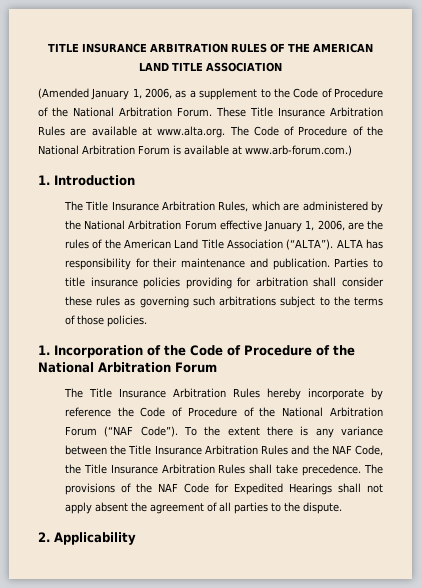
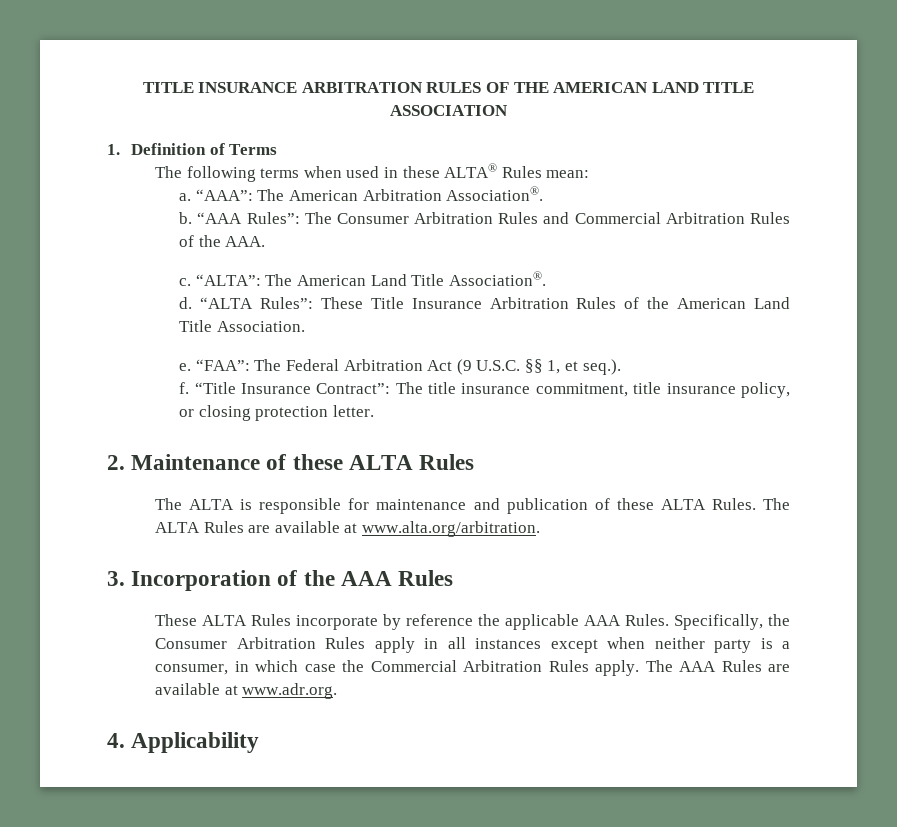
[38,88,384,100] [38,107,212,117] (Amended January 1, 2006, as a supplement to the Code of Procedure of the National Arbitration Forum. -> [107,143,278,155] [155,163,590,182] [179,186,544,201] [179,212,790,224] [179,235,266,247] [179,271,546,286] [179,297,313,309] 1. Definition of Terms // The following terms when used in these ALTA® Rules mean: // a. “AAA”: The American Arbitration Association®. // b. “AAA Rules”: The Consumer Arbitration Rules and Commercial Arbitration Rules of the AAA. // c. “ALTA”: The American Land Title Association®. // d. “ALTA Rules”:
[70,126,384,138] [38,145,352,156] [38,175,135,186] [63,201,383,213] [64,220,383,232] [64,239,89,249] are available at www.alta.org. The Code of Procedure of the National Arbitration Forum is available at www.arb-forum.com.) // 1. Introduction // The Title Insurance Arbitration Rules, which are administered by the National Arbitration Forum effective January 1, 2006, are the rules -> (617, 303) none
[227,239,383,250] [64,258,383,270] [64,277,384,289] [64,296,383,308] [64,315,147,327] [38,345,355,358] [38,362,217,373] [63,388,383,400] [64,407,383,417] [64,426,383,438] [64,445,383,456] [64,464,383,476] [64,483,383,495] [64,502,342,514] [38,532,50,542] Association (“ALTA”). ALTA has responsibility for their maintenance and publication. Parties to title insurance policies providing for arbitration shall consider these rules as governing such arbitrations subject to the terms of those policies. // 1. Incorporation of the Code of Procedure of the National Arbitration Forum // The Title Insurance Arbitration Rules hereby incorporate by reference the Code of Procedure of the National Arbitration Forum (“NAF Code”). To the extent there is any variance between the Title Insurance Arbitration Rules and the NAF Code, the Title Insurance Arbitration Rules shall take precedence. The provisions of the NAF Code for Expedited Hearings shall not apply absent the agreement of all parties to the dispute. // 2. -> [216,321,305,332] [179,359,621,375] [179,382,791,398] [179,405,374,421] [107,454,475,470] [155,498,790,514] [155,521,541,537] [107,570,454,591] [155,614,790,630] [155,637,790,653] [155,660,790,676] [155,683,338,699] [107,733,125,748] Association. // e. “FAA”: The Federal Arbitration Act (9 U.S.C. §§ 1, et seq.). // f. “Title Insurance Contract”: The title insurance commitment, title insurance policy, or closing protection letter. // 2. Maintenance of these ALTA Rules // The ALTA is responsible for maintenance and publication of these ALTA Rules. The ALTA Rules are available at www.alta.org/arbitration. // 3. Incorporation of the AAA Rules // These ALTA Rules incorporate by reference the applicable AAA Rules. Specifically, the Consumer Arbitration Rules apply in all instances except when neither party is a consumer, in which case the Commercial Arbitration Rules apply. The AAA Rules are available at www.adr.org. // 4.

